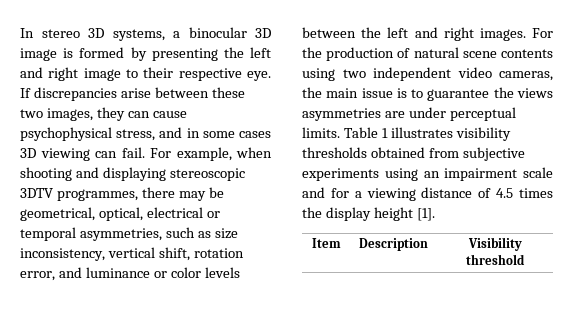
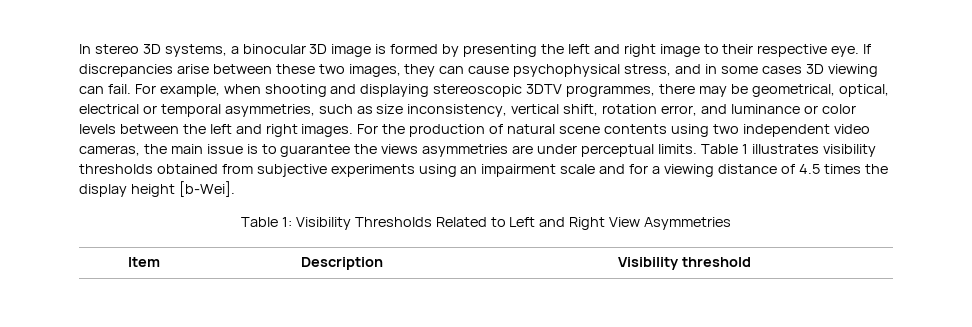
[416,208,435,221] [1]. -> [178,181,235,197] [240,217,732,230] [b-Wei]. // Table 1: Visibility Thresholds Related to Left and Right View Asymmetries

